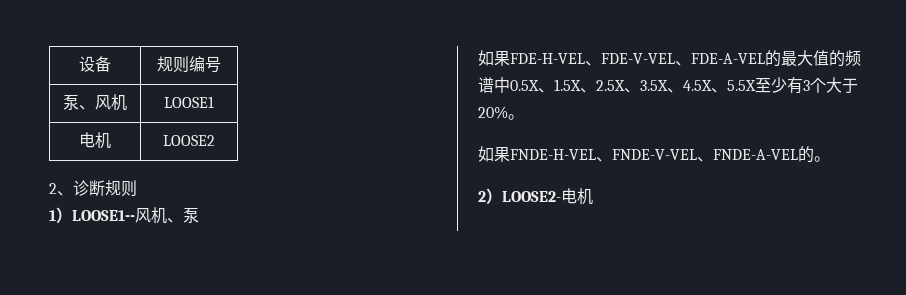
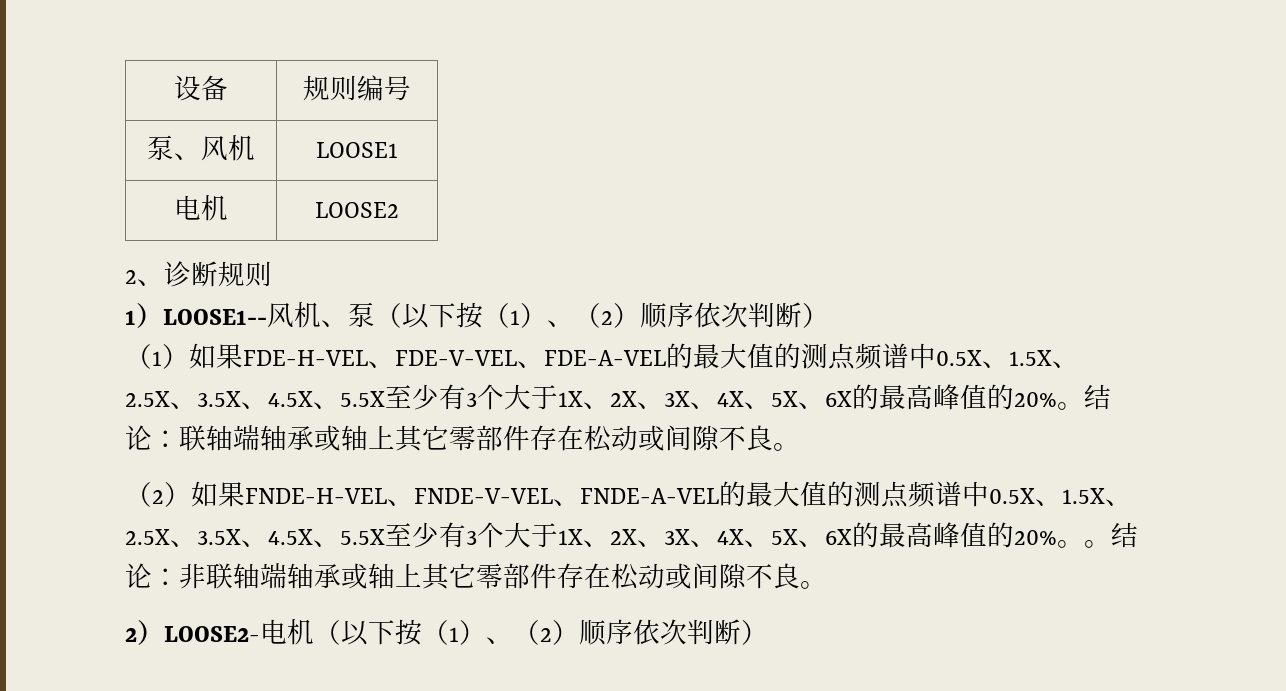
(199, 215) // -> [375,302,829,329] [125,344,189,369] （以下按（1）、（2）顺序依次判断） // （1）
(845, 58) none -> [801,343,855,370] 测点
[478,106,524,120] 20%。 // -> [558,384,1111,410] [125,425,800,452] [125,482,191,507] 1X、2X、3X、4X、5X、6X的最高峰值的20%。结论：联轴端轴承或轴上其它零部件存在松动或间隙不良。 // （2）
[814,156,830,162] [478,188,593,205] 。 // 2）LOOSE2-电机 -> [746,481,1132,508] [125,522,1138,548] [125,563,827,590] [125,619,768,646] 最大值的测点频谱中0.5X、1.5X、2.5X、3.5X、4.5X、5.5X至少有3个大于1X、2X、3X、4X、5X、6X的最高峰值的20%。。结论：非联轴端轴承或轴上其它零部件存在松动或间隙不良。 // 2）LOOSE2-电机（以下按（1）、（2）顺序依次判断）

